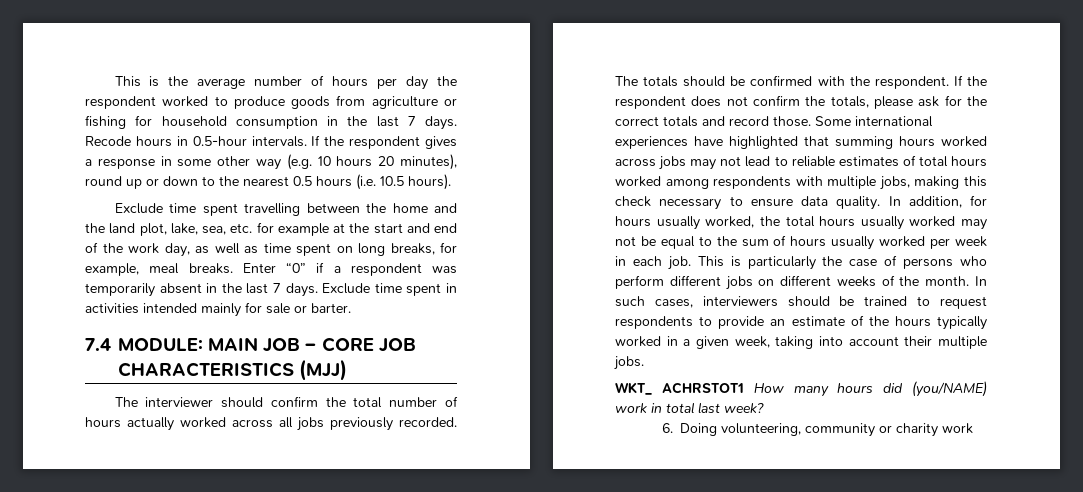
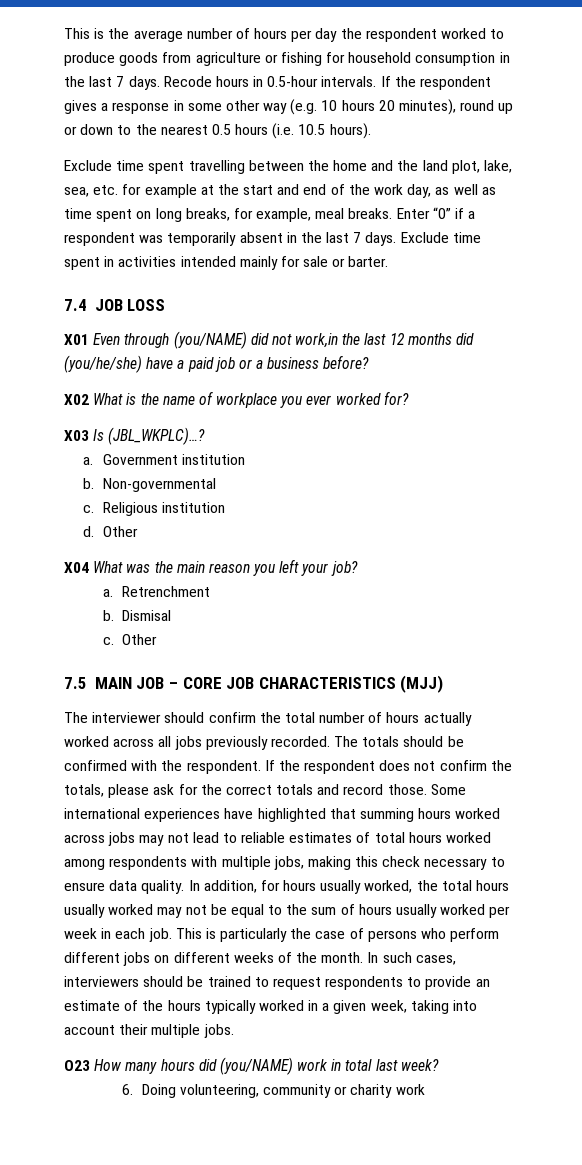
[118,338,203,351] MODULE: -> [94,299,166,311] [64,331,475,349] [64,355,370,373] [64,391,409,408] [64,427,206,445] [83,454,245,465] [83,478,216,492] [83,502,225,516] [83,526,138,537] [64,559,358,576] [102,586,211,597] [102,610,172,621] [102,634,158,645] [64,677,87,689] JOB LOSS // X01 Even through (you/NAME) did not work,in the last 12 months did (you/he/she) have a paid job or a business before? // X02 What is the name of workplace you ever worked for? // X03 Is (JBL_WKPLC)…? // a. Government institution // b. Non-governmental // c. Religious institution // d. Other // X04 What was the main reason you left your job? // a. Retrenchment // b. Dismisal // c. Other // 7.5
[615,382,744,395] WKT_ ACHRSTOT1 -> [64,1060,90,1071] O23

